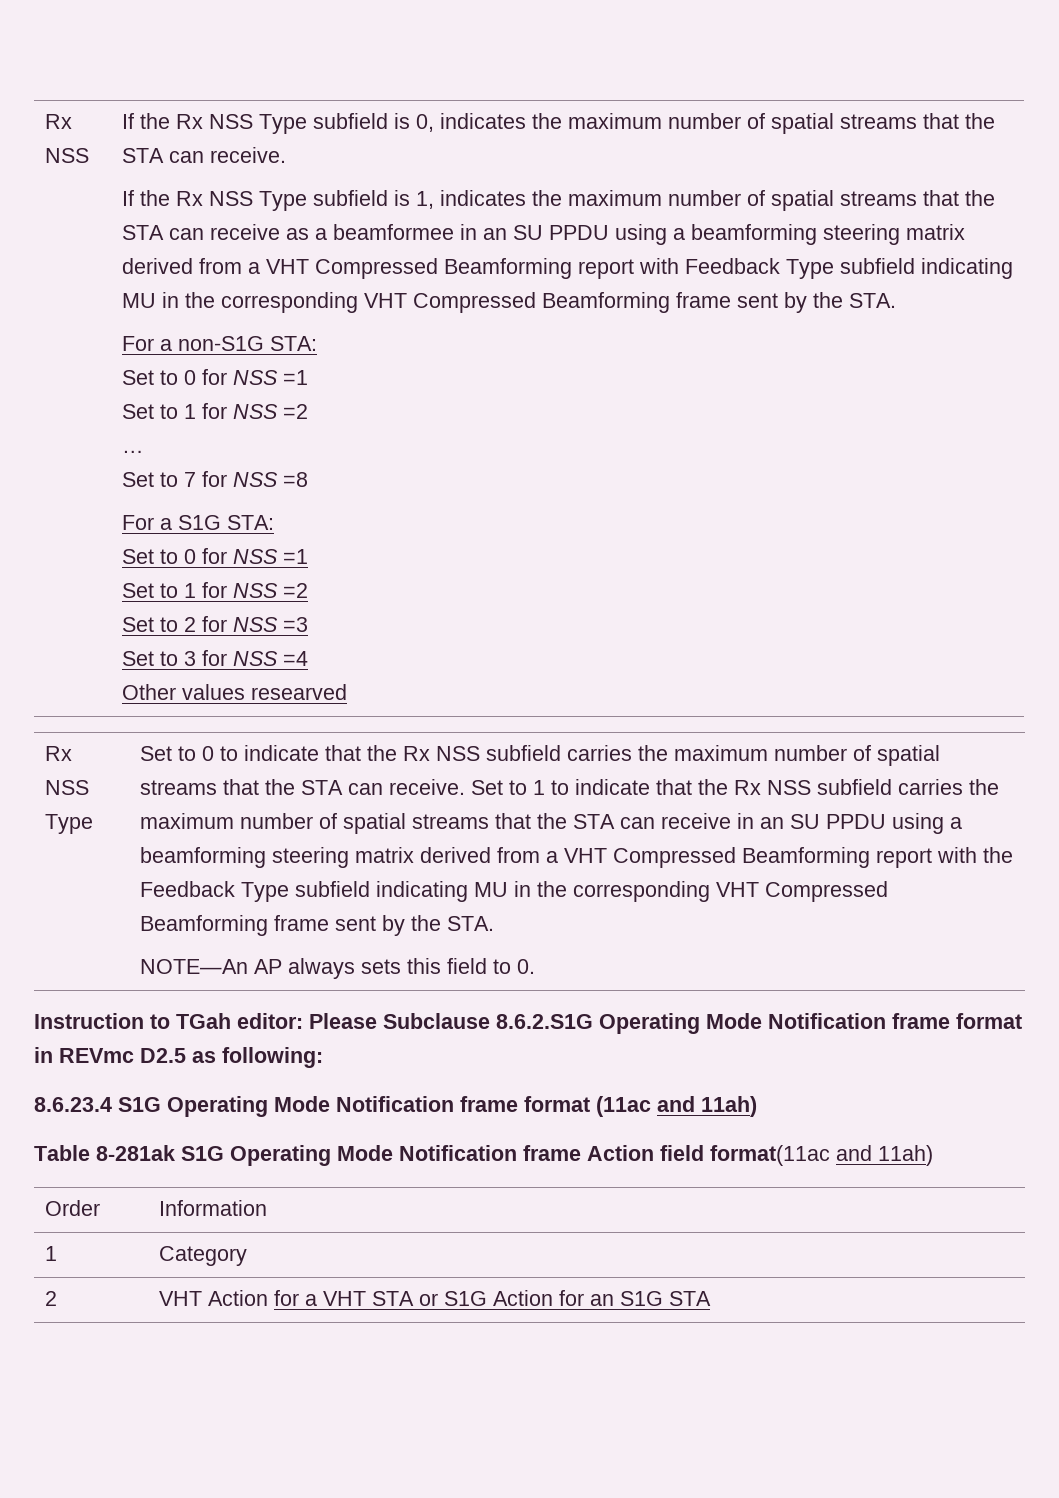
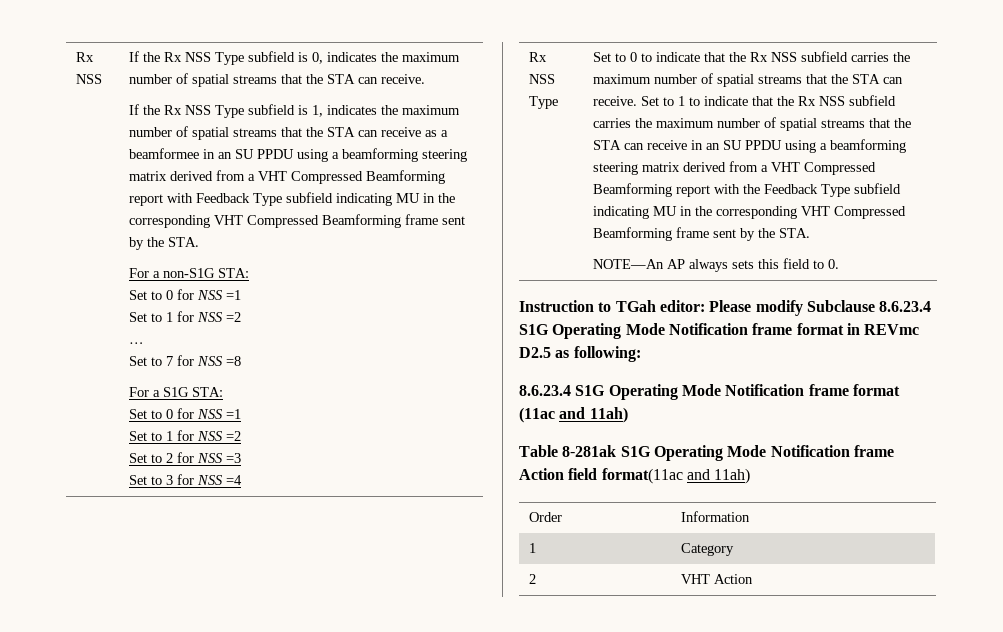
[121,684,347,700] // Other values researved -> (242, 480) none
[383,1013,593,1029] Subclause 8.6.2.S1G -> [755,300,932,316] [519,324,549,335] modify Subclause 8.6.23.4 S1G
[273,1290,711,1306] for a VHT STA or S1G Action for an S1G STA -> (753, 579) none

